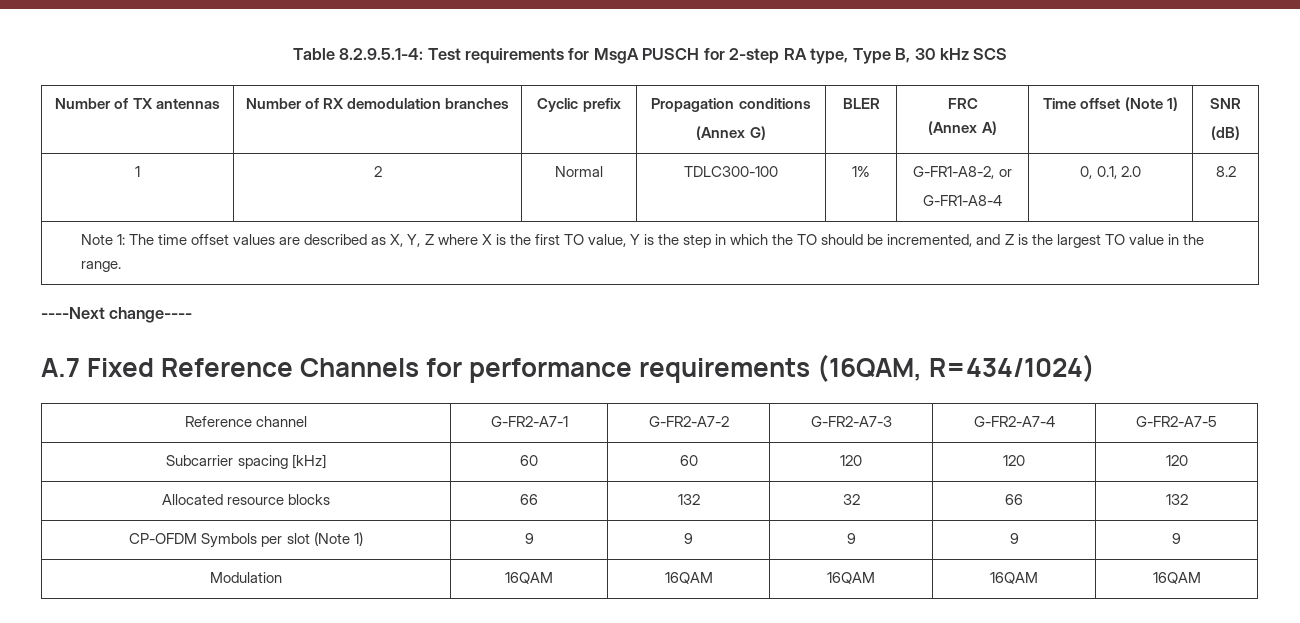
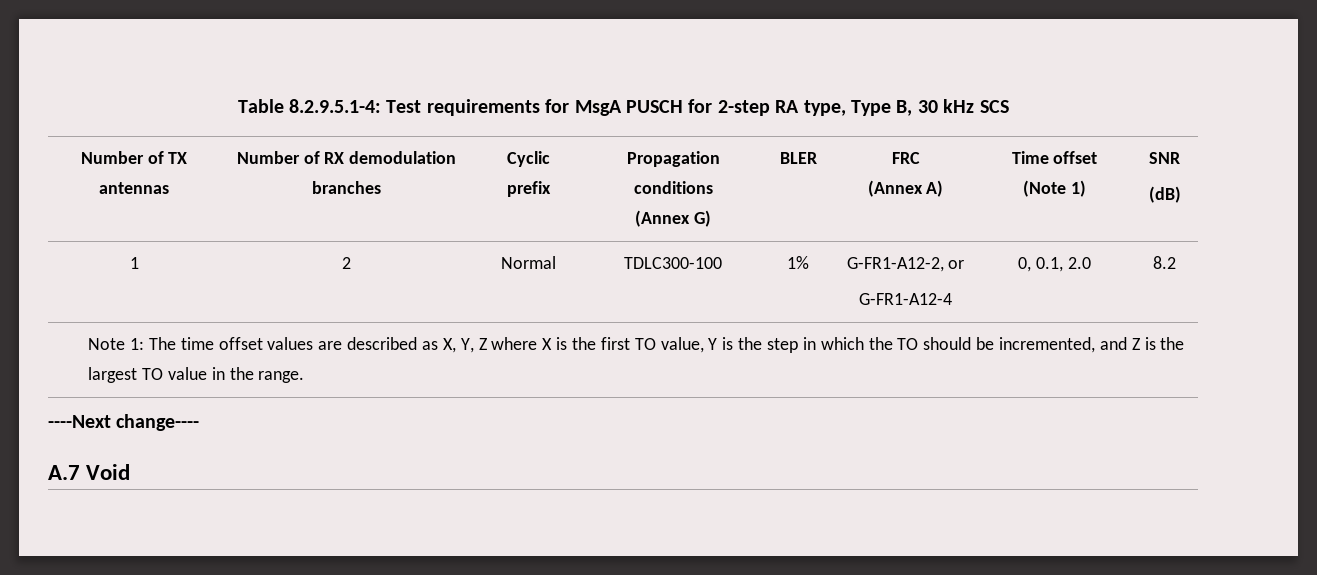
[913,166,995,179] G-FR1-A8-2, -> [846,257,944,272] G-FR1-A12-2,
[923,195,1002,206] G-FR1-A8-4 -> [859,293,952,305] G-FR1-A12-4
[87,354,1096,383] [184,416,308,427] [490,416,568,427] [648,416,729,427] [810,416,892,427] [973,416,1055,427] [1136,416,1217,427] [166,454,326,469] [520,455,538,466] [679,455,698,466] [840,455,862,466] [1003,455,1025,466] [1165,455,1188,466] [161,494,331,505] [520,494,538,505] [677,494,700,505] [842,494,860,505] [1005,494,1023,505] [1165,494,1188,505] [129,532,363,548] [524,533,534,544] [684,533,693,544] [846,533,856,544] [1009,533,1019,544] [1172,533,1181,544] [210,572,282,583] [505,572,553,584] [664,572,713,584] [827,572,875,584] [990,572,1038,584] [1152,572,1201,584] Fixed Reference Channels for performance requirements (16QAM, R=434/1024) // Reference channel | G-FR2-A7-1 | G-FR2-A7-2 | G-FR2-A7-3 | G-FR2-A7-4 | G-FR2-A7-5 // Subcarrier spacing [kHz] | 60 | 60 | 120 | 120 | 120 // Allocated resource blocks | 66 | 132 | 32 | 66 | 132 // CP-OFDM Symbols per slot (Note 1) | 9 | 9 | 9 | 9 | 9 // Modulation | 16QAM | 16QAM | 16QAM | 16QAM | 16QAM -> [86,464,131,480] Void

